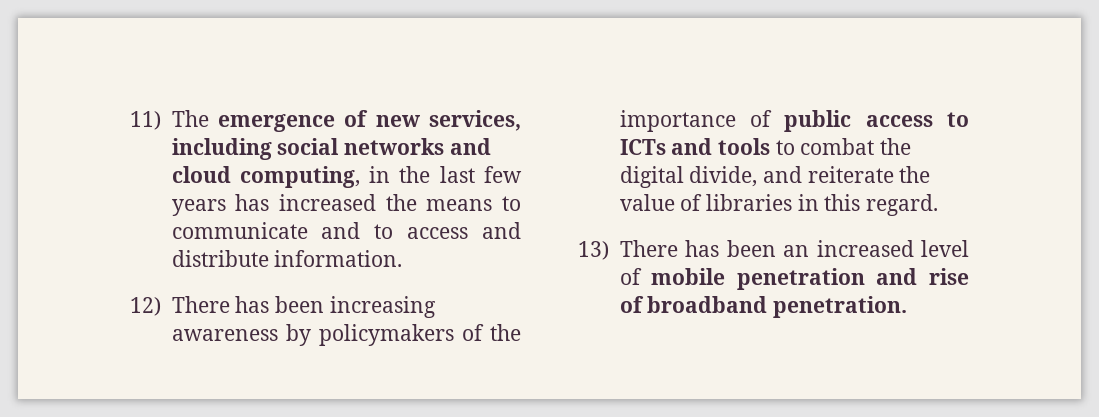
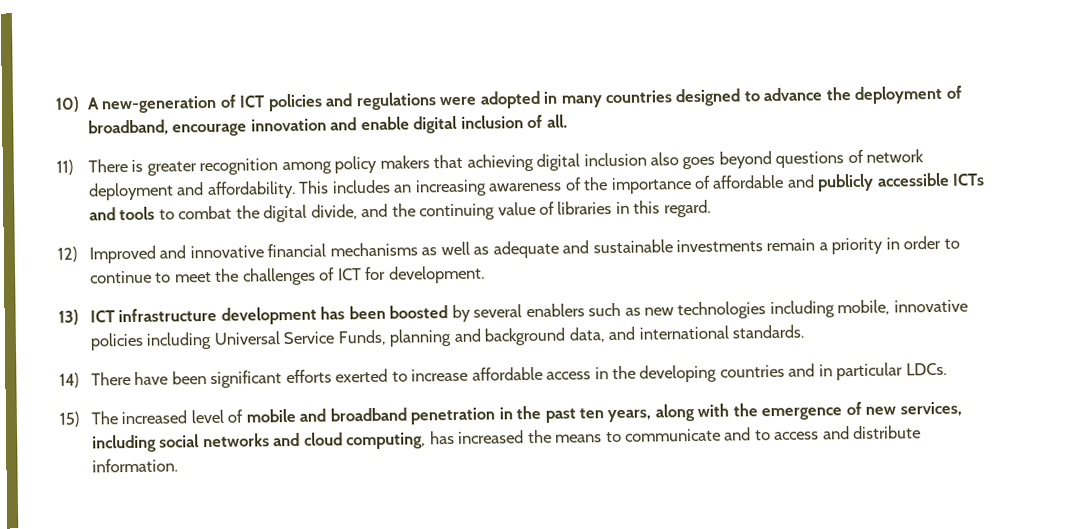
[130,110,209,130] 11) The -> [55,85,962,114] [88,114,568,137] [56,149,925,176] [88,172,986,201] [89,199,711,223] [57,235,960,264] [90,265,485,286] [58,299,968,325] [90,324,805,351] [59,362,947,388] [59,403,758,427] 10) A new-generation of ICT policies and regulations were adopted in many countries designed to advance the deployment of broadband, encourage innovation and enable digital inclusion of all. // 11) There is greater recognition among policy makers that achieving digital inclusion also goes beyond questions of network deployment and affordability. This includes an increasing awareness of the importance of affordable and publicly accessible ICTs and tools to combat the digital divide, and the continuing value of libraries in this regard. // 12) Improved and innovative financial mechanisms as well as adequate and sustainable investments remain a priority in order to continue to meet the challenges of ICT for development. // 13) ICT infrastructure development has been boosted by several enablers such as new technologies including mobile, innovative policies including Universal Service Funds, planning and background data, and international standards. // 14) There have been significant efforts exerted to increase affordable access in the developing countries and in particular LDCs. // 15) The increased level of mobile and broadband penetration in the past ten years, along with the
[369,166,522,183] [171,199,226,216] in the last few years -> (427, 441) none
[130,296,436,318] [171,324,521,346] [619,110,969,132] [619,138,911,155] [619,166,931,188] [619,194,938,216] [578,240,969,260] [619,268,969,290] [619,296,907,318] // 12) There has been increasing awareness by policymakers of the importance of public access to ICTs and tools to combat the digital divide, and reiterate the value of libraries in this regard. // 13) There has been an increased level of mobile penetration and rise of broadband penetration. -> (179, 465) none

